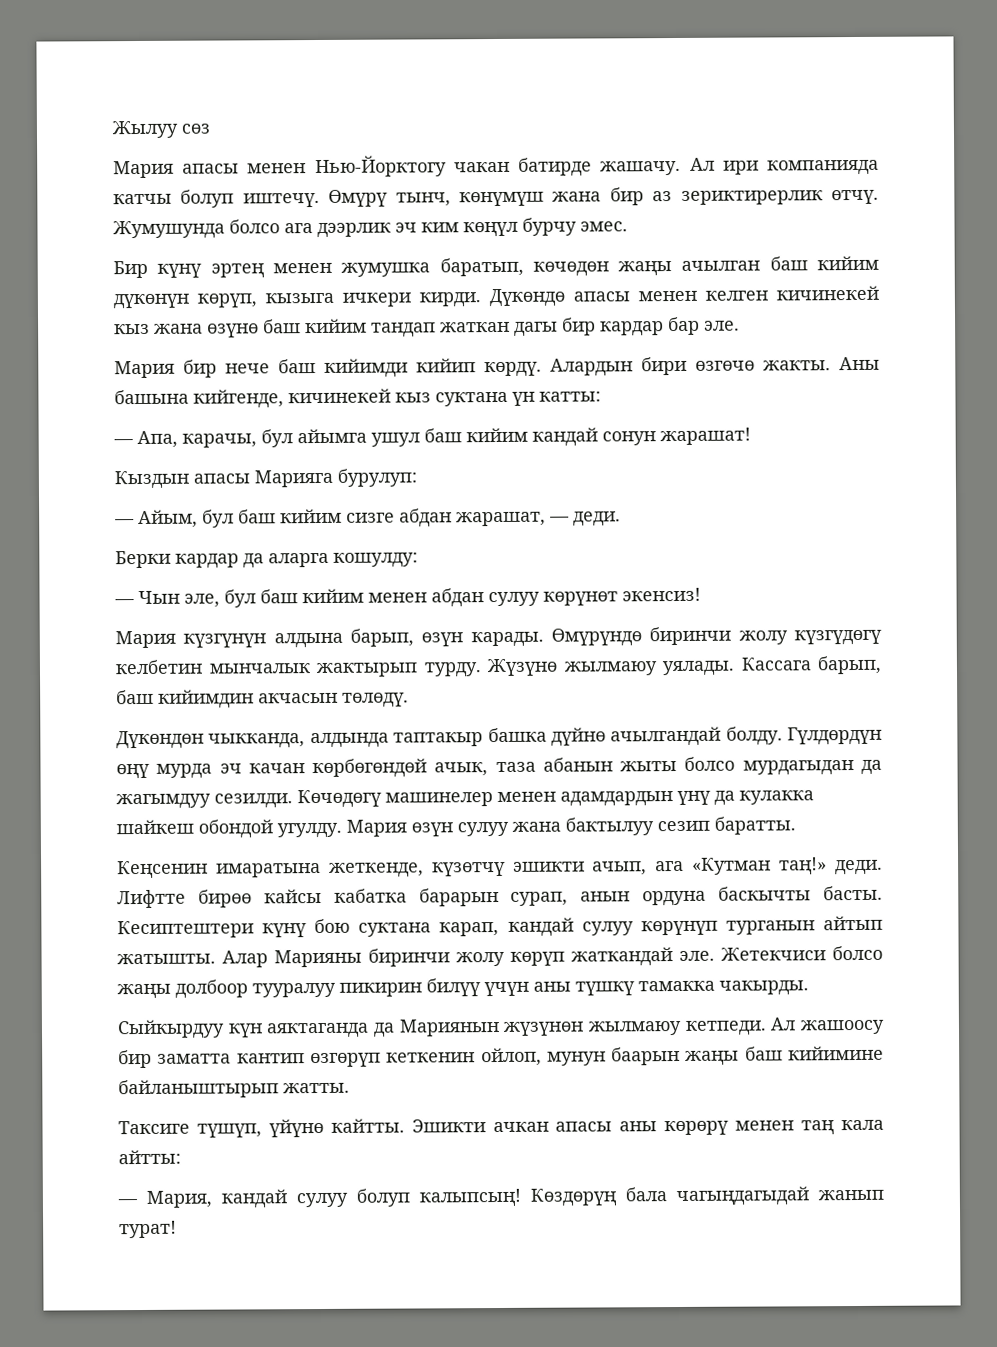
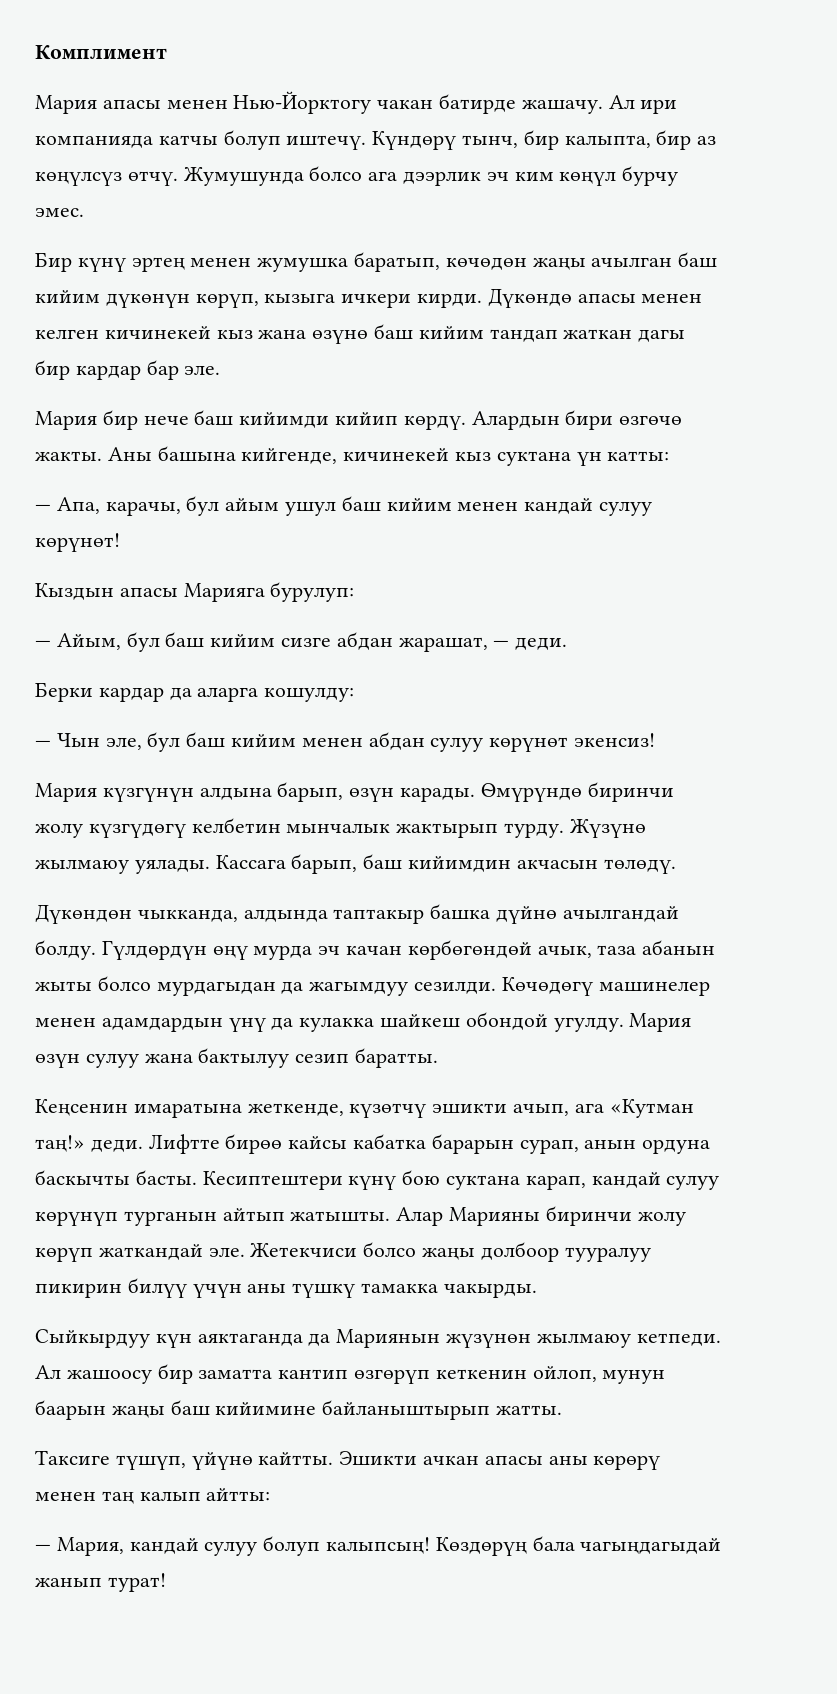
[112,120,210,139] Жылуу сөз -> [35,45,167,60] Комплимент
[328,189,602,207] Өмүрү тынч, көнүмүш жана -> [372,130,651,150] Күндөрү тынч, бир калыпта,
[680,190,823,205] зериктирерлик -> [35,171,122,186] көңүлсүз
[297,428,367,444] айымга -> [225,498,280,511] айым
[532,427,751,447] кандай сонун жарашат! -> [457,498,653,516] [35,533,120,552] менен кандай сулуу көрүнөт!
[841,1119,884,1131] кала -> [139,1491,201,1501] калып

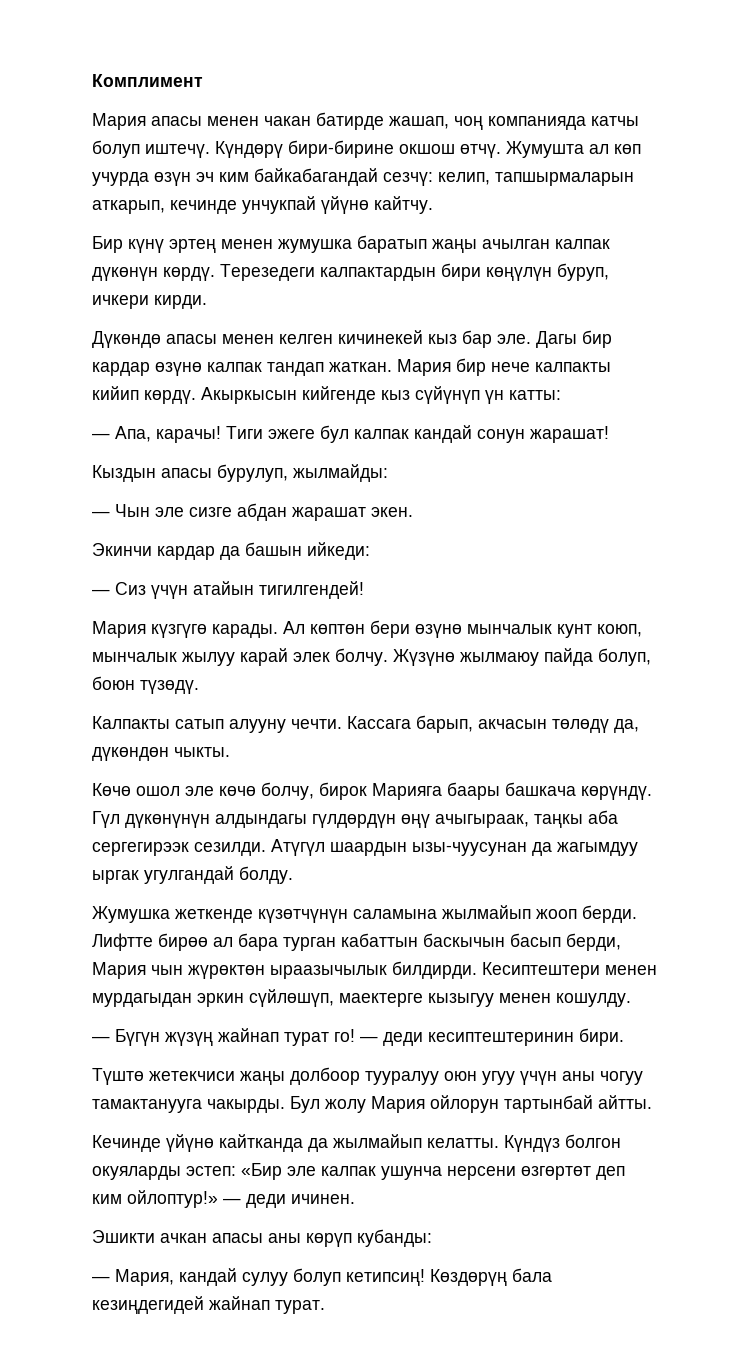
[233,91,372,114] Нью-Йорктогу -> (259, 121) none
[521,95,678,114] жашачу. Ал ири -> [389,116,483,130] жашап, чоң
[462,130,717,150] [35,166,679,186] [35,208,84,217] тынч, бир калыпта, бир аз көңүлсүз өтчү. Жумушунда болсо ага дээрлик эч ким көңүл бурчу эмес. -> [288,140,641,158] [92,168,634,186] [92,196,433,214] бири-бирине окшош өтчү. Жумушта ал көп учурда өзүн эч ким байкабагандай сезчү: келип, тапшырмаларын аткарып, кечинде унчукпай үйүнө кайтчу.
[354,252,718,272] [35,290,336,308] баратып, көчөдөн жаңы ачылган баш кийим дүкөнүн көрүп, кызыга -> [357,235,610,253] [92,263,609,281] баратып жаңы ачылган калпак дүкөнүн көрдү. Терезедеги калпактардын бири көңүлүн буруп,
(483, 300) none -> (207, 302) //
[258,324,686,344] [35,360,221,380] [35,410,683,430] [35,446,670,466] [35,496,653,516] [35,533,120,552] [35,582,355,602] [35,632,568,652] [35,682,355,702] [35,732,656,752] [35,782,674,802] [35,818,646,838] [35,854,676,874] [35,904,679,924] [35,940,716,960] [35,976,710,996] [35,1012,692,1032] [35,1048,439,1068] [35,1099,694,1118] [35,1134,711,1154] [35,1170,720,1190] [35,1206,686,1226] [35,1242,651,1262] [35,1278,537,1298] [35,1329,721,1348] [35,1364,666,1384] [35,1400,563,1420] [35,1450,662,1470] [35,1488,271,1504] жана өзүнө баш кийим тандап жаткан дагы бир кардар бар эле. // Мария бир нече баш кийимди кийип көрдү. Алардын бири өзгөчө жакты. Аны башына кийгенде, кичинекей кыз суктана үн катты: // — Апа, карачы, бул айым ушул баш кийим менен кандай сулуу көрүнөт! // Кыздын апасы Марияга бурулуп: // — Айым, бул баш кийим сизге абдан жарашат, — деди. // Берки кардар да аларга кошулду: // — Чын эле, бул баш кийим менен абдан сулуу көрүнөт экенсиз! // Мария күзгүнүн алдына барып, өзүн карады. Өмүрүндө биринчи жолу күзгүдөгү келбетин мынчалык жактырып турду. Жүзүнө жылмаюу уялады. Кассага барып, баш кийимдин акчасын төлөдү. // Дүкөндөн чыкканда, алдында таптакыр башка дүйнө ачылгандай болду. Гүлдөрдүн өңү мурда эч качан көрбөгөндөй ачык, таза абанын жыты болсо мурдагыдан да жагымдуу сезилди. Көчөдөгү машинелер менен адамдардын үнү да кулакка шайкеш обондой угулду. Мария өзүн сулуу жана бактылуу сезип баратты. // Кеңсенин имаратына жеткенде, күзөтчү эшикти ачып, ага «Кутман таң!» деди. Лифтте бирөө кайсы кабатка барарын сурап, анын ордуна баскычты басты. Кесиптештери күнү бою суктана карап, кандай сулуу көрүнүп турганын айтып жатышты. Алар Марияны биринчи жолу көрүп жаткандай эле. Жетекчиси болсо жаңы долбоор тууралуу пикирин билүү үчүн аны түшкү тамакка чакырды. // Сыйкырдуу күн аяктаганда да Мариянын жүзүнөн жылмаюу кетпеди. Ал жашоосу бир заматта кантип өзгөрүп кеткенин ойлоп, мунун баарын жаңы баш кийимине байланыштырып жатты. // Таксиге түшүп, үйүнө кайтты. Эшикти ачкан апасы аны көрөрү менен таң калып айтты: -> [462,330,612,348] [92,358,611,376] [92,386,561,404] [92,425,609,443] [92,464,388,482] [92,503,413,521] [92,542,370,560] [92,581,364,599] [92,620,642,638] [92,648,651,666] [92,676,199,694] [92,715,639,733] [92,747,230,761] [92,782,652,800] [92,810,618,828] [92,839,638,856] [92,866,293,884] [92,905,637,923] [92,933,621,951] [92,961,657,979] [92,989,631,1007] [92,1028,624,1046] [92,1067,643,1085] [92,1095,652,1113] [92,1134,621,1152] [92,1163,625,1180] [92,1190,355,1208] [92,1229,432,1247] бар эле. Дагы бир кардар өзүнө калпак тандап жаткан. Мария бир нече калпакты кийип көрдү. Акыркысын кийгенде кыз сүйүнүп үн катты: // — Апа, карачы! Тиги эжеге бул калпак кандай сонун жарашат! // Кыздын апасы бурулуп, жылмайды: // — Чын эле сизге абдан жарашат экен. // Экинчи кардар да башын ийкеди: // — Сиз үчүн атайын тигилгендей! // Мария күзгүгө карады. Ал көптөн бери өзүнө мынчалык кунт коюп, мынчалык жылуу карай элек болчу. Жүзүнө жылмаюу пайда болуп, боюн түзөдү. // Калпакты сатып алууну чечти. Кассага барып, акчасын төлөдү да, дүкөндөн чыкты. // Көчө ошол эле көчө болчу, бирок Марияга баары башкача көрүндү. Гүл дүкөнүнүн алдындагы гүлдөрдүн өңү ачыгыраак, таңкы аба сергегирээк сезилди. Атүгүл шаардын ызы-чуусунан да жагымдуу ыргак угулгандай болду. // Жумушка жеткенде күзөтчүнүн саламына жылмайып жооп берди. Лифтте бирөө ал бара турган кабаттын баскычын басып берди, Мария чын жүрөктөн ыраазычылык билдирди. Кесиптештери менен мурдагыдан эркин сүйлөшүп, маектерге кызыгуу менен кошулду. // — Бүгүн жүзүң жайнап турат го! — деди кесиптештеринин бири. // Түштө жетекчиси жаңы долбоор тууралуу оюн угуу үчүн аны чогуу тамактанууга чакырды. Бул жолу Мария ойлорун тартынбай айтты. // Кечинде үйүнө кайтканда да жылмайып келатты. Күндүз болгон окуяларды эстеп: «Бир эле калпак ушунча нерсени өзгөртөт деп ким ойлоптур!» — деди ичинен. // Эшикти ачкан апасы аны көрүп кубанды:
[326,1537,431,1554] калыпсың! -> [346,1269,425,1286] кетипсиң!
[580,1538,722,1554] [35,1573,166,1592] чагыңдагыдай жанып турат! -> [92,1296,325,1314] кезиңдегидей жайнап турат.

